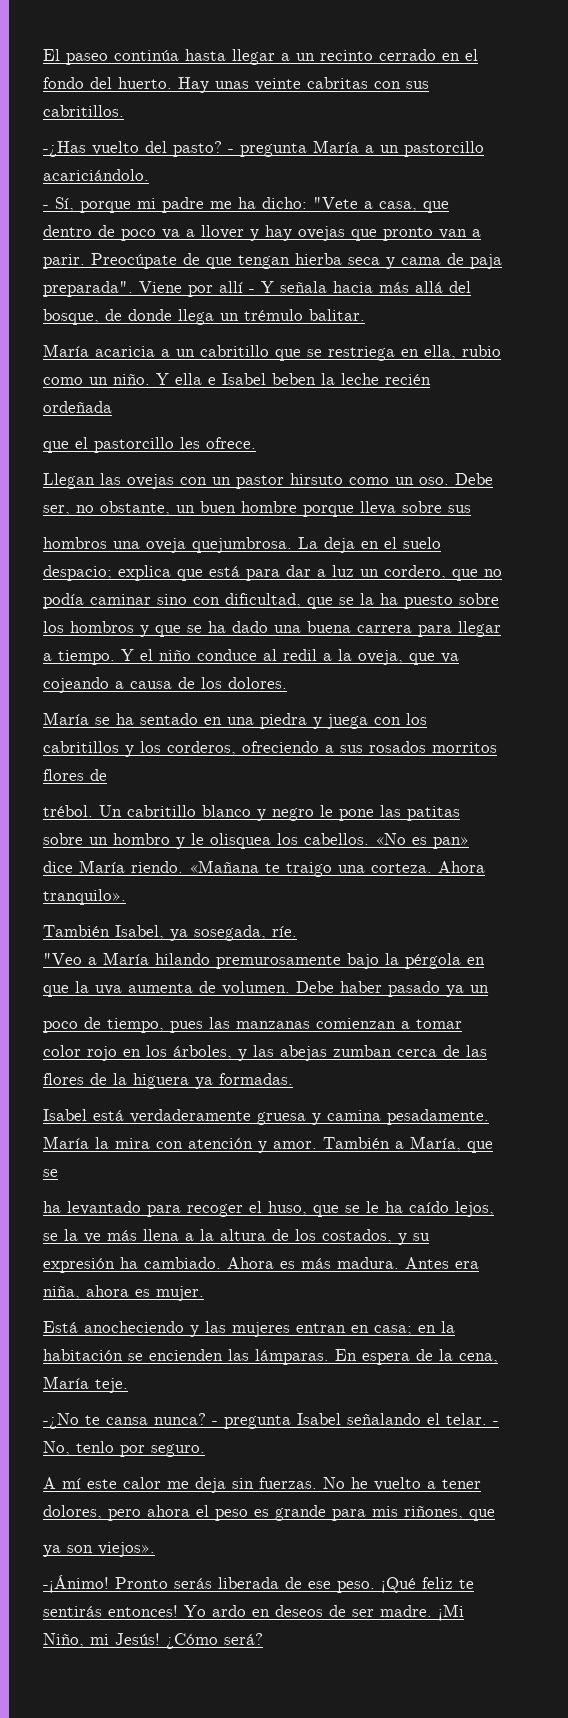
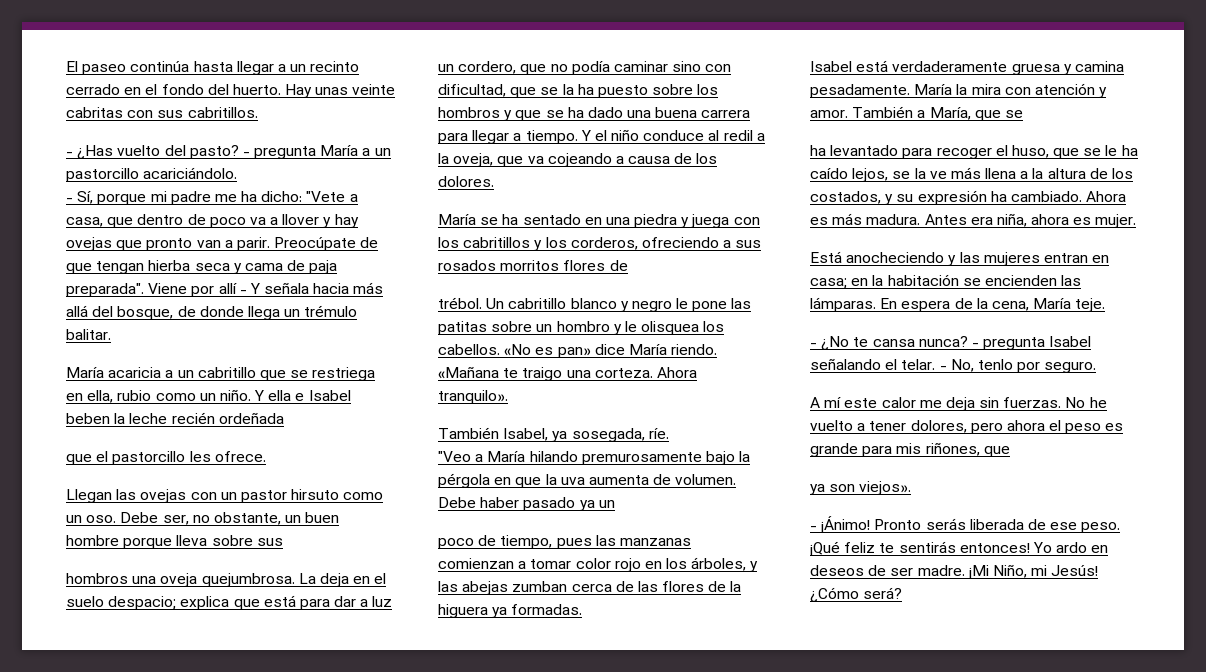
[43,141,86,157] -¿Has -> [66,145,114,159] - ¿Has
[43,1413,79,1429] -¿No -> [810,336,850,350] - ¿No
[43,1575,109,1593] -¡Ánimo! -> [810,516,871,532] - ¡Ánimo!

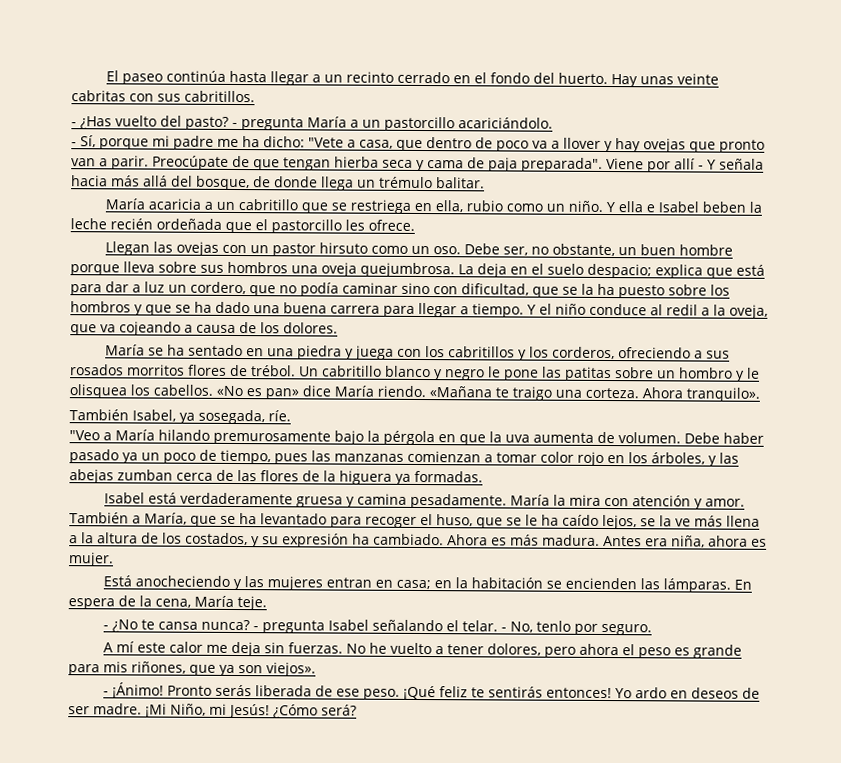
(284, 418) // -> (222, 224) none
(283, 542) // -> (224, 268) none
(628, 265) // -> (248, 370) none
(615, 504) // -> (160, 456) none
(1023, 114) // -> (236, 519) none
(1010, 451) // -> (216, 670) none

